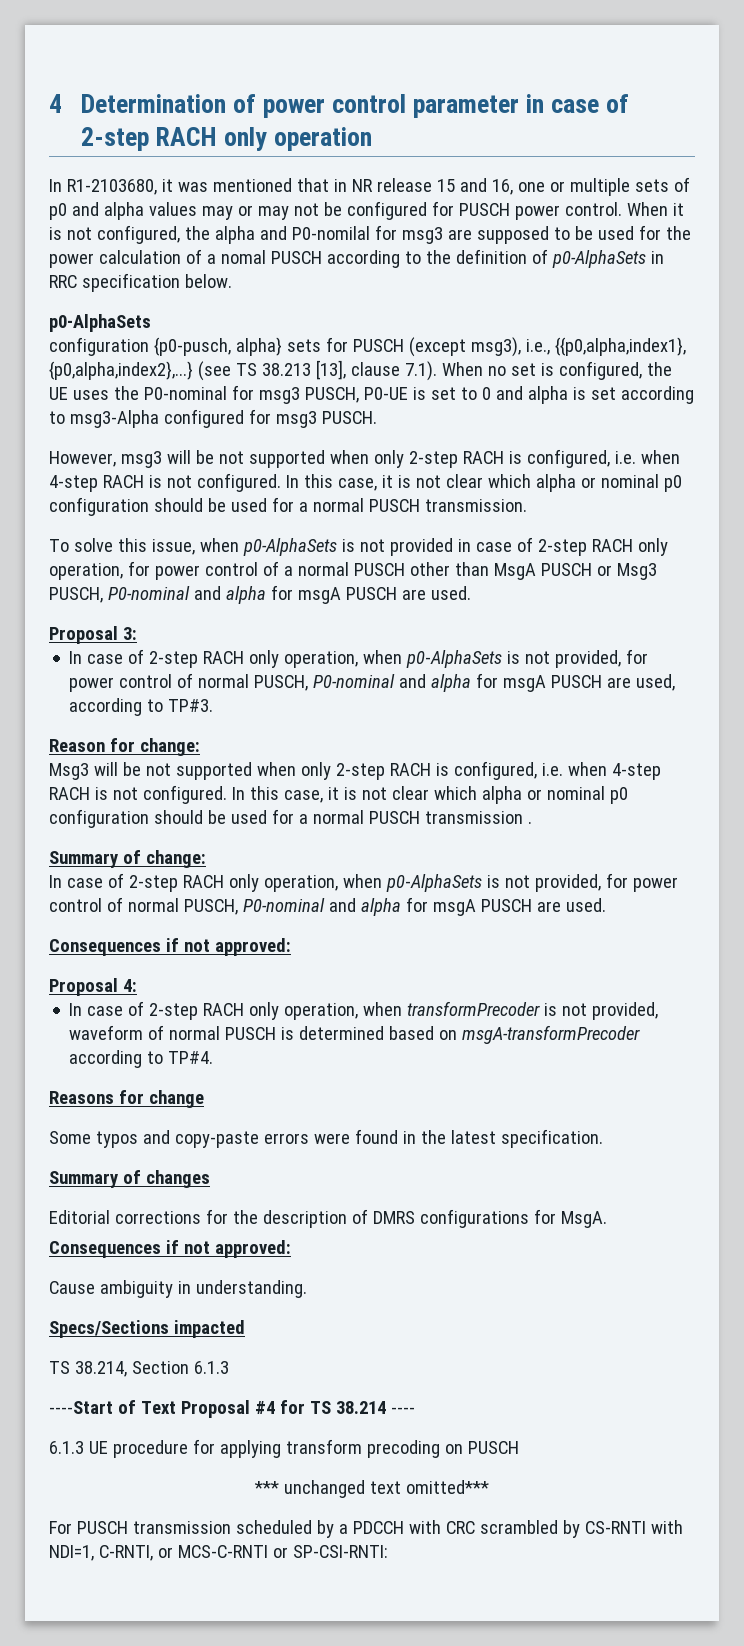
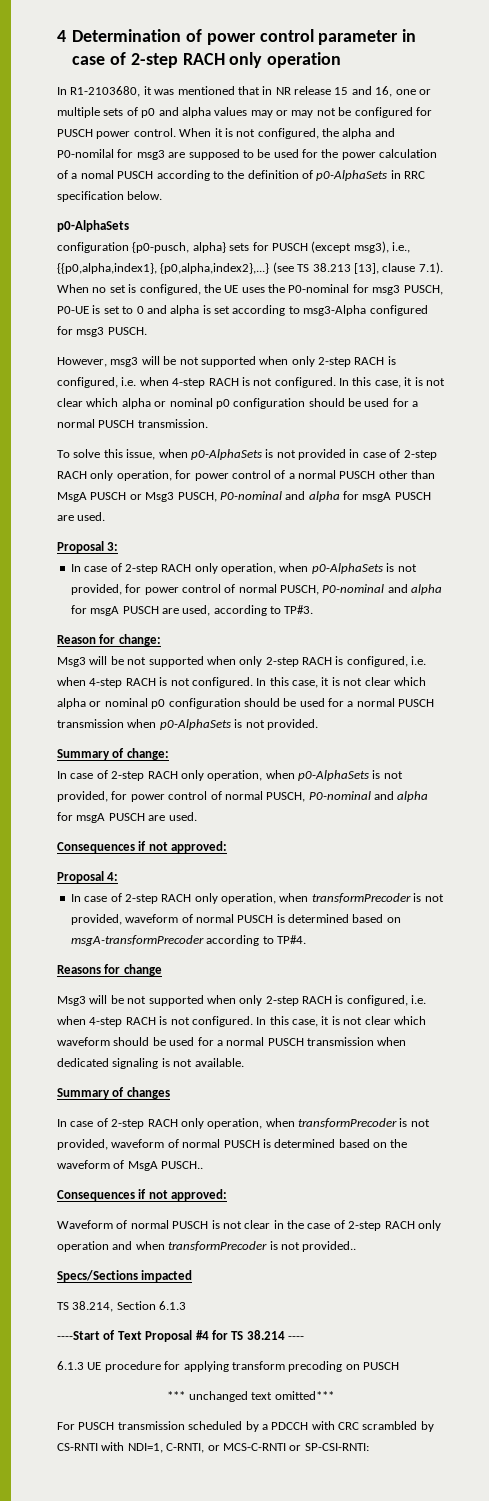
[527,821,532,824] . -> [127,719,318,730] when p0-AlphaSets is not provided.
[49,1129,603,1148] [49,1170,210,1188] [49,1209,607,1228] [49,1240,291,1258] [49,1280,307,1298] Some typos and copy-paste errors were found in the latest specification. // Summary of changes // Editorial corrections for the description of DMRS configurations for MsgA. // Consequences if not approved: // Cause ambiguity in understanding. -> [57,995,427,1006] [57,1016,426,1027] [57,1037,407,1046] [57,1058,244,1069] [57,1087,170,1099] [57,1118,430,1129] [57,1139,408,1150] [57,1160,204,1171] [57,1189,228,1201] [57,1220,441,1231] [57,1241,357,1252] Msg3 will be not supported when only 2-step RACH is configured, i.e. when 4-step RACH is not configured. In this case, it is not clear which waveform should be used for a normal PUSCH transmission when dedicated signaling is not available. // Summary of changes // In case of 2-step RACH only operation, when transformPrecoder is not provided, waveform of normal PUSCH is determined based on the waveform of MsgA PUSCH.. // Consequences if not approved: // Waveform of normal PUSCH is not clear in the case of 2-step RACH only operation and when transformPrecoder is not provided..

